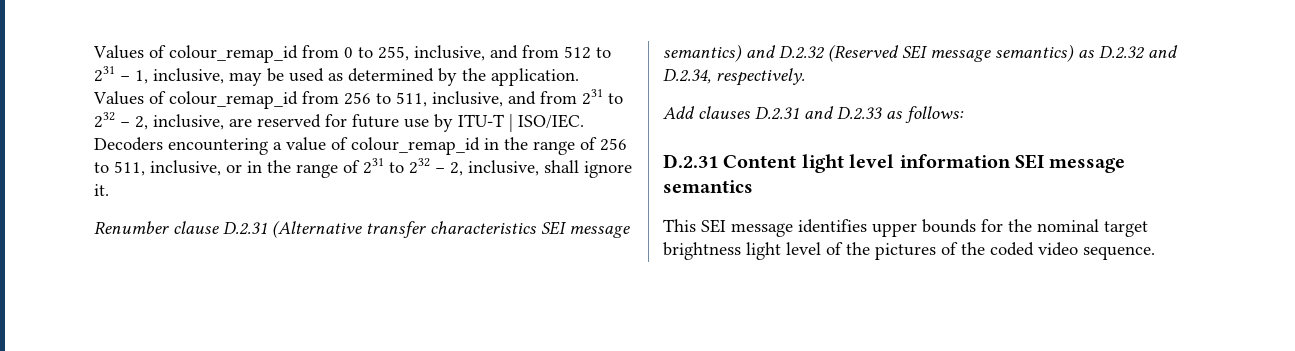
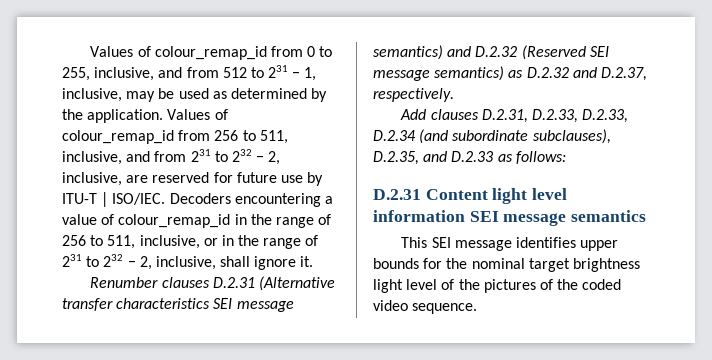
[173,221,219,234] clause -> [161,277,210,288] clauses
[663,69,711,84] D.2.34, -> [600,67,647,81] D.2.37,
[755,107,799,120] D.2.31 -> [481,109,629,123] [373,129,611,144] [373,151,419,165] D.2.31, D.2.33, D.2.33, D.2.34 (and subordinate subclauses), D.2.35,

